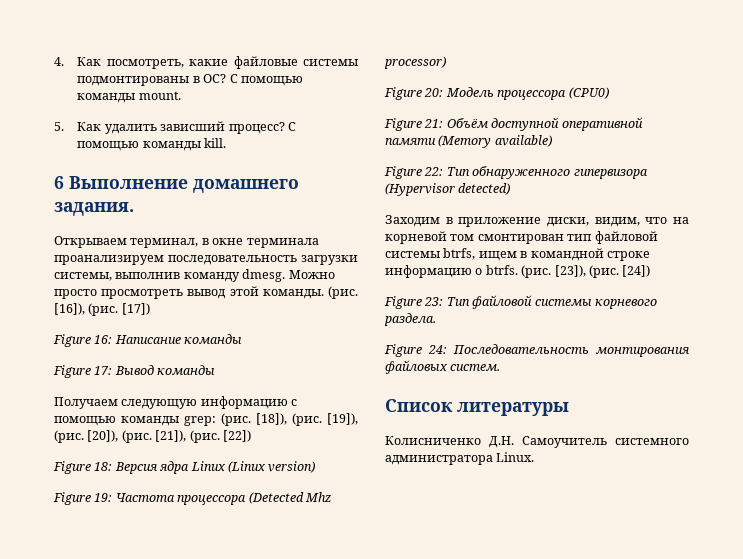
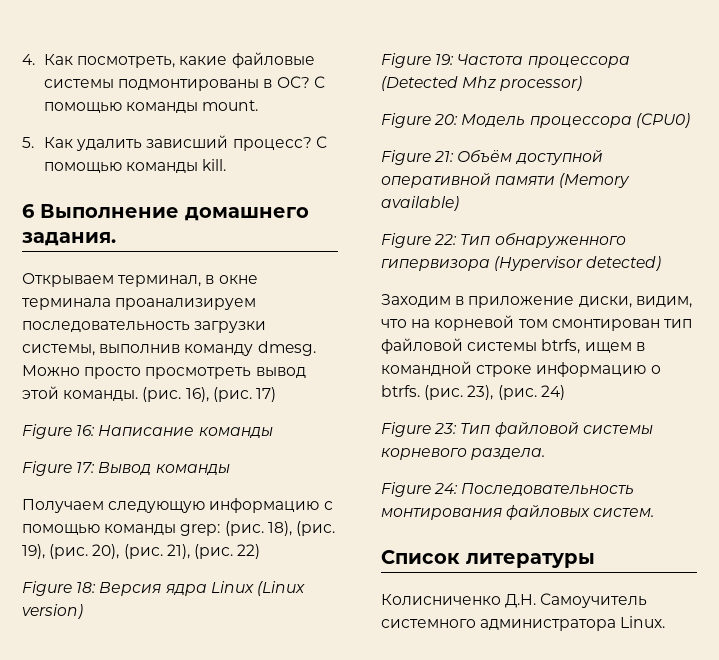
[54,303,150,316] [16]), (рис. [17]) -> [185,387,276,402] 16), (рис. 17)
[256,413,358,426] [54,430,251,443] [18]), (рис. [19]), (рис. [20]), (рис. [21]), (рис. [22]) -> [267,521,335,536] [22,544,261,559] 18), (рис. 19), (рис. 20), (рис. 21), (рис. 22)
[554,265,651,278] [23]), (рис. [24]) -> [467,385,565,400] 23), (рис. 24)

